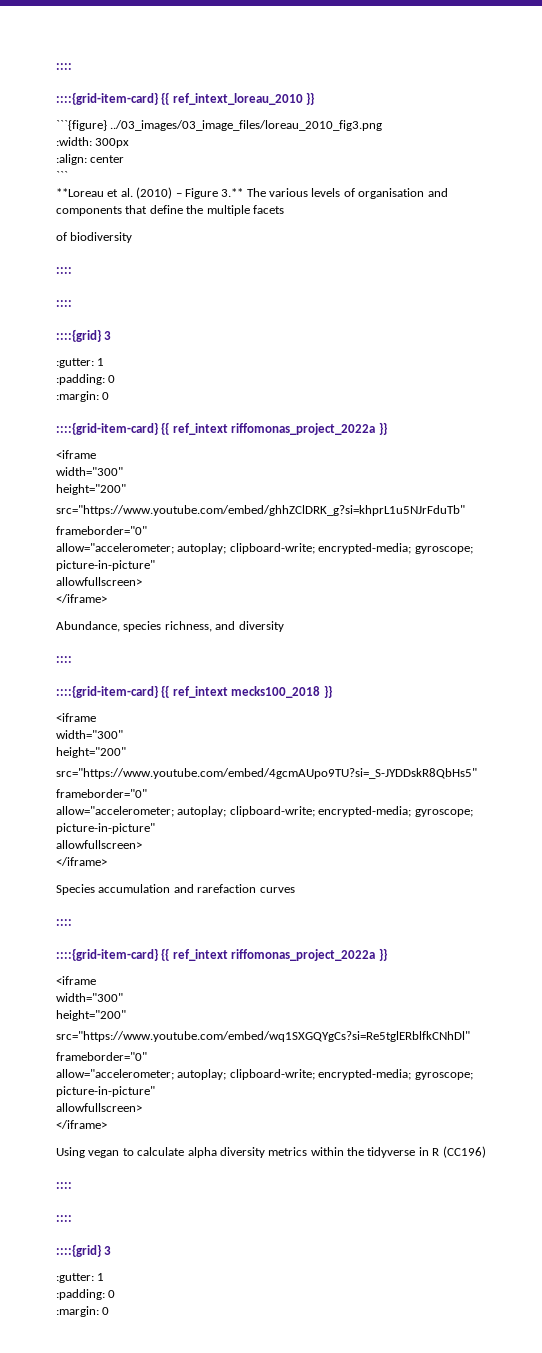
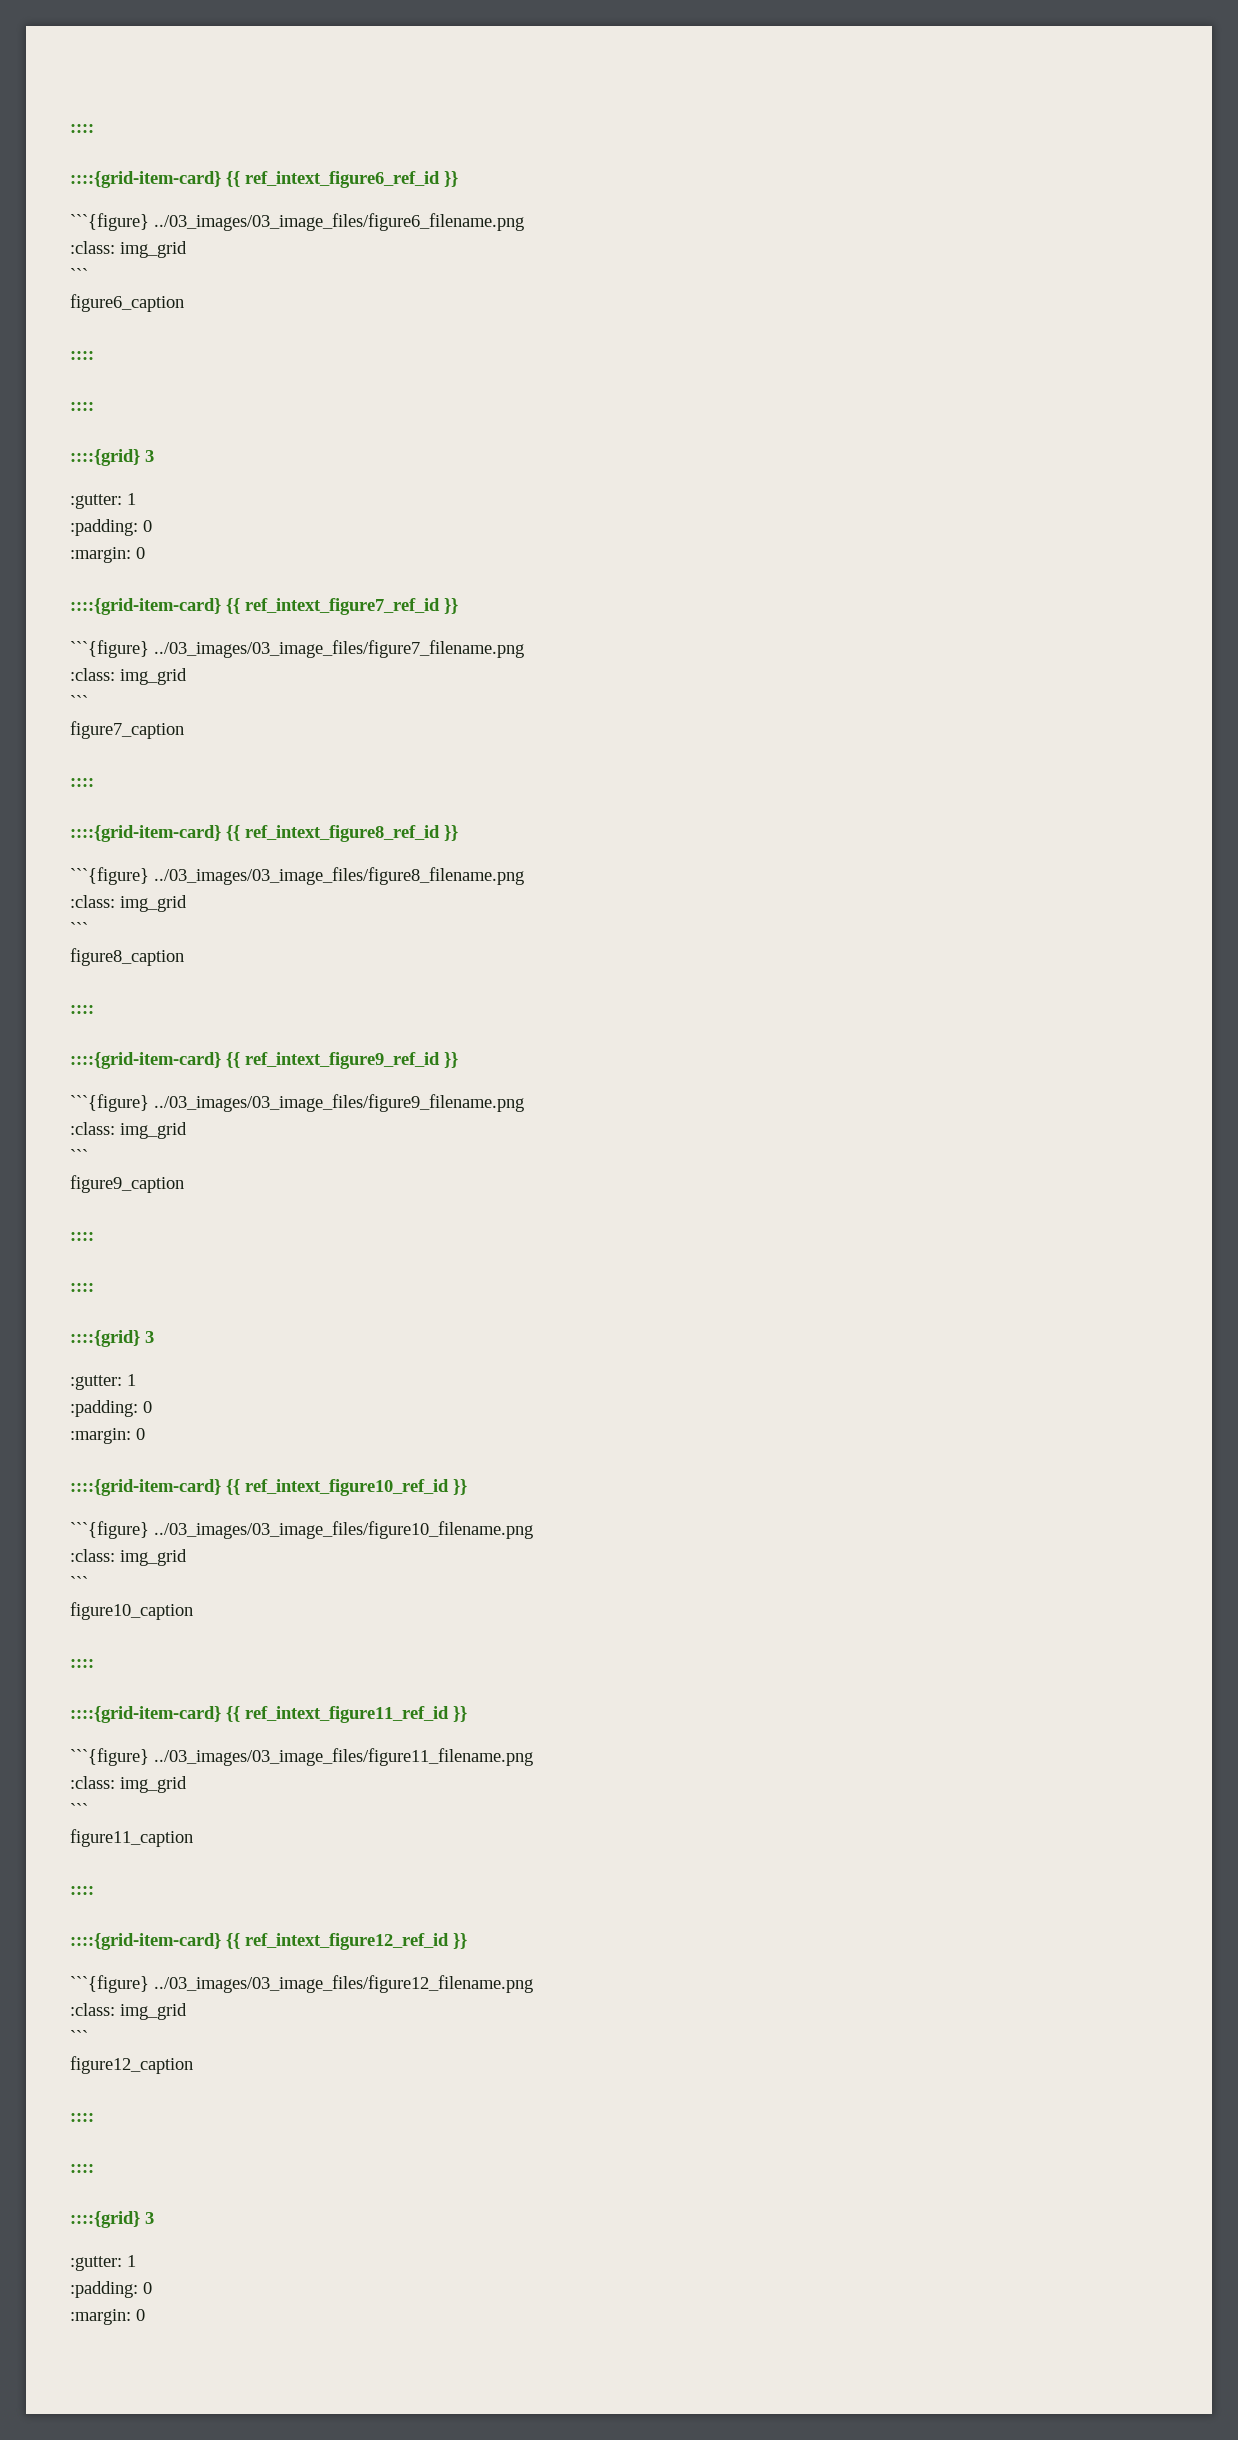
[56,63,72,70] [56,92,315,105] [56,120,383,131] [56,137,130,148] [56,154,125,165] [56,171,68,180] [56,187,448,199] [56,205,284,216] [56,232,133,243] :::: // ::::{grid-item-card} {{ ref_intext_loreau_2010 }} // ```{figure} ../03_images/03_image_files/loreau_2010_fig3.png // :width: 300px // :align: center // ``` // **Loreau et al. (2010) – Figure 3.** The various levels of organisation and components that define the multiple facets // of biodiversity -> [70,124,94,133] [70,171,458,188] [70,213,524,231] [70,241,187,258] [70,268,88,281] [70,294,184,312] :::: // ::::{grid-item-card} {{ ref_intext_figure6_ref_id }} // ```{figure} ../03_images/03_image_files/figure6_filename.png // :class: img_grid // ``` // figure6_caption
[172,422,387,435] [56,450,96,459] [56,467,123,476] [56,484,126,495] [56,505,465,516] [56,526,147,535] [56,543,473,554] [56,560,155,571] [56,577,142,586] [56,594,107,603] [56,621,284,632] [56,656,72,663] [56,685,332,698] [56,713,96,722] [56,730,123,739] [56,747,126,758] [56,768,477,779] [56,789,147,798] [56,806,473,817] [56,823,155,834] [56,840,142,849] [56,857,107,866] [56,884,295,895] [56,919,72,926] [56,948,387,961] [56,976,96,985] [56,993,123,1002] [56,1010,126,1021] [56,1031,470,1042] [56,1052,147,1061] [56,1069,473,1080] [56,1086,155,1097] [56,1103,142,1112] [56,1120,107,1129] [56,1146,486,1158] ref_intext riffomonas_project_2022a }} // <iframe // width="300" // height="200" // src="https://www.youtube.com/embed/ghhZClDRK_g?si=khprL1u5NJrFduTb" // frameborder="0" // allow="accelerometer; autoplay; clipboard-write; encrypted-media; gyroscope; picture-in-picture" // allowfullscreen> // </iframe> // Abundance, species richness, and diversity // :::: // ::::{grid-item-card} {{ ref_intext mecks100_2018 }} // <iframe // width="300" // height="200" // src="https://www.youtube.com/embed/4gcmAUpo9TU?si=_S-JYDDskR8QbHs5" // frameborder="0" // allow="accelerometer; autoplay; clipboard-write; encrypted-media; gyroscope; picture-in-picture" // allowfullscreen> // </iframe> // Species accumulation and rarefaction curves // :::: // ::::{grid-item-card} {{ ref_intext riffomonas_project_2022a }} // <iframe // width="300" // height="200" // src="https://www.youtube.com/embed/wq1SXGQYgCs?si=Re5tglERblfkCNhDl" // frameborder="0" // allow="accelerometer; autoplay; clipboard-write; encrypted-media; gyroscope; picture-in-picture" // allowfullscreen> // </iframe> // Using vegan to calculate alpha diversity metrics within the tidyverse in R (CC196) -> [245,598,458,615] [70,640,524,658] [70,668,187,685] [70,695,88,708] [70,721,184,739] [70,778,94,787] [70,825,458,842] [70,867,524,885] [70,895,187,912] [70,922,88,935] [70,948,184,966] [70,1005,94,1014] [70,1052,458,1069] [70,1094,524,1112] [70,1122,187,1139] [70,1149,88,1162] [70,1175,184,1193] ref_intext_figure7_ref_id }} // ```{figure} ../03_images/03_image_files/figure7_filename.png // :class: img_grid // ``` // figure7_caption // :::: // ::::{grid-item-card} {{ ref_intext_figure8_ref_id }} // ```{figure} ../03_images/03_image_files/figure8_filename.png // :class: img_grid // ``` // figure8_caption // :::: // ::::{grid-item-card} {{ ref_intext_figure9_ref_id }} // ```{figure} ../03_images/03_image_files/figure9_filename.png // :class: img_grid // ``` // figure9_caption
(110, 1311) none -> [70,1479,467,1496] [70,1521,533,1539] [70,1549,187,1566] [70,1576,88,1589] [70,1602,193,1620] [70,1659,94,1668] [70,1706,467,1723] [70,1748,533,1766] [70,1776,187,1793] [70,1803,88,1816] [70,1829,193,1847] [70,1886,94,1895] [70,1933,467,1950] [70,1975,533,1993] [70,2003,187,2020] [70,2030,88,2043] [70,2056,193,2074] [70,2113,94,2122] [70,2164,94,2173] [70,2211,154,2228] [70,2255,136,2271] [70,2281,152,2298] [70,2309,145,2325] // ::::{grid-item-card} {{ ref_intext_figure10_ref_id }} // ```{figure} ../03_images/03_image_files/figure10_filename.png // :class: img_grid // ``` // figure10_caption // :::: // ::::{grid-item-card} {{ ref_intext_figure11_ref_id }} // ```{figure} ../03_images/03_image_files/figure11_filename.png // :class: img_grid // ``` // figure11_caption // :::: // ::::{grid-item-card} {{ ref_intext_figure12_ref_id }} // ```{figure} ../03_images/03_image_files/figure12_filename.png // :class: img_grid // ``` // figure12_caption // :::: // :::: // ::::{grid} 3 // :gutter: 1 // :padding: 0 // :margin: 0

